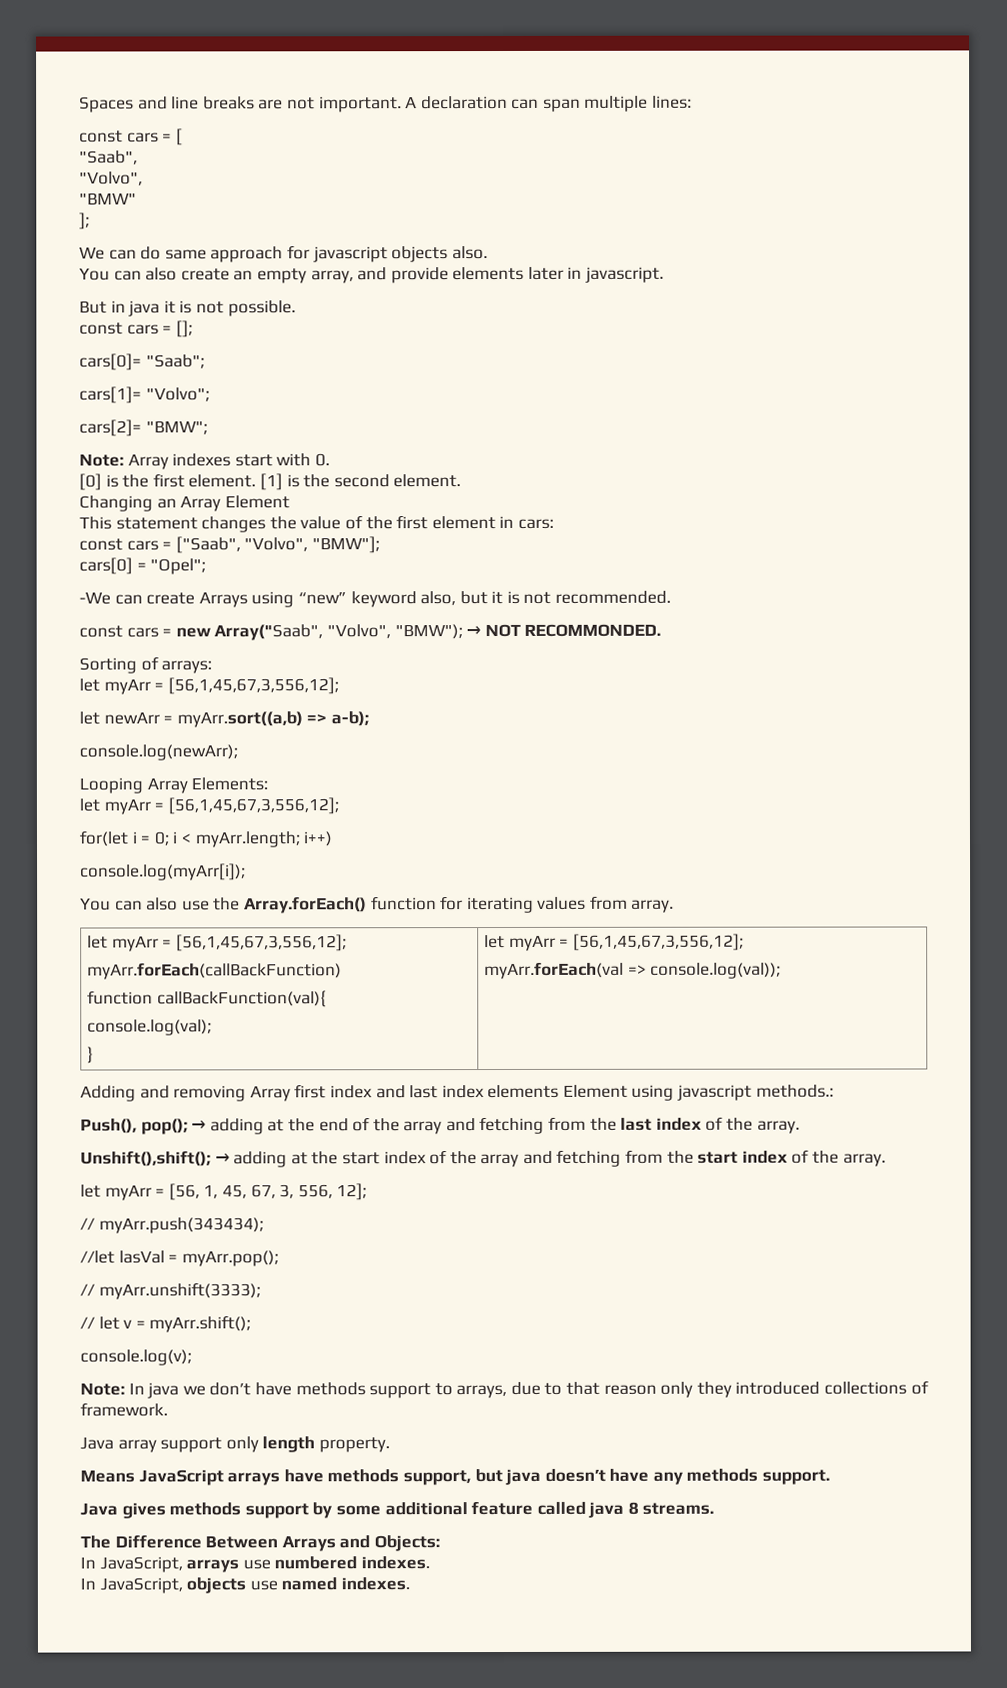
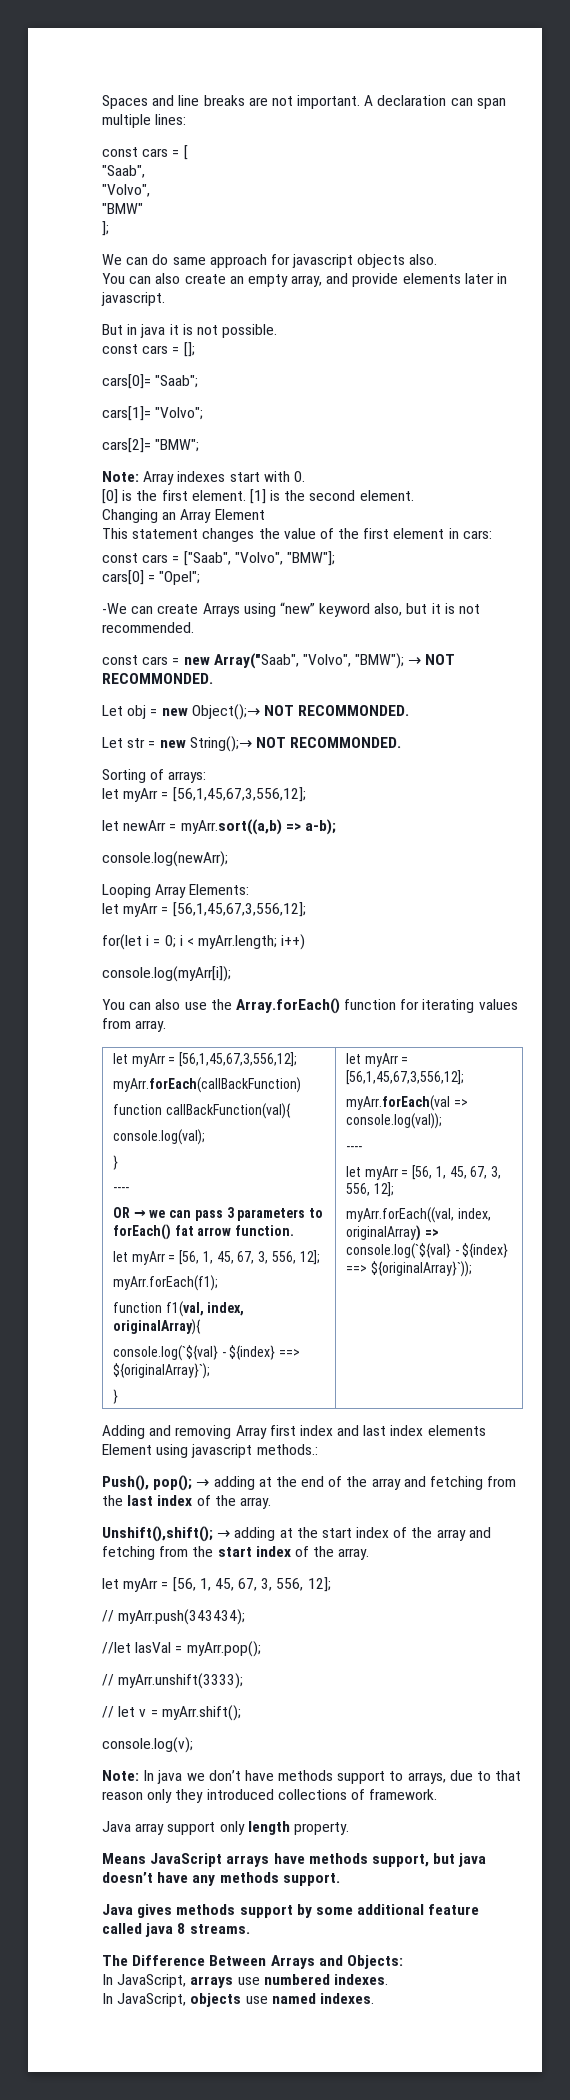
(662, 630) none -> [102,704,410,720] [102,736,402,752] // Let obj = new Object();→ NOT RECOMMONDED. // Let str = new String();→ NOT RECOMMONDED.
(94, 1055) none -> [112,1187,129,1192] [112,1207,324,1221] [112,1224,295,1240] [112,1250,320,1265] [112,1275,218,1291] [112,1301,245,1317] [112,1319,201,1335] [112,1345,301,1361] [112,1363,210,1379] [112,1389,118,1404] // ---- // OR → we can pass 3 parameters to forEach() fat arrow function. // let myArr = [56, 1, 45, 67, 3, 556, 12]; // myArr.forEach(f1); // function f1(val, index, originalArray){ // console.log(`${val} - ${index} ==> ${originalArray}`); // }
(782, 970) none -> [345,1146,362,1151] [345,1165,502,1180] [345,1182,394,1197] [345,1207,491,1223] [345,1225,439,1241] [345,1243,509,1259] [345,1261,472,1277] // ---- // let myArr = [56, 1, 45, 67, 3, 556, 12]; // myArr.forEach((val, index, originalArray) => console.log(`${val} - ${index} ==> ${originalArray}`));

